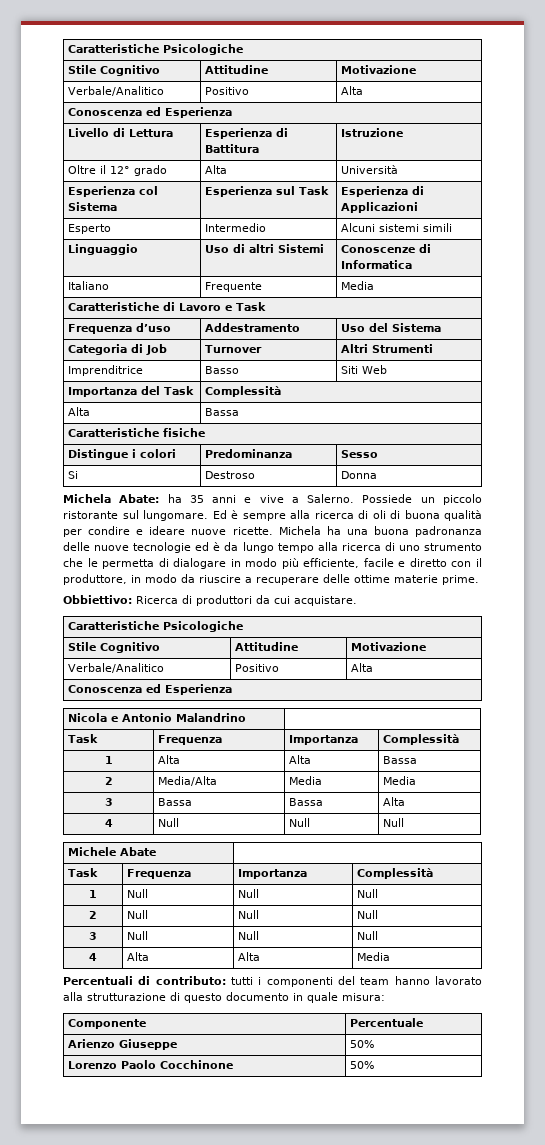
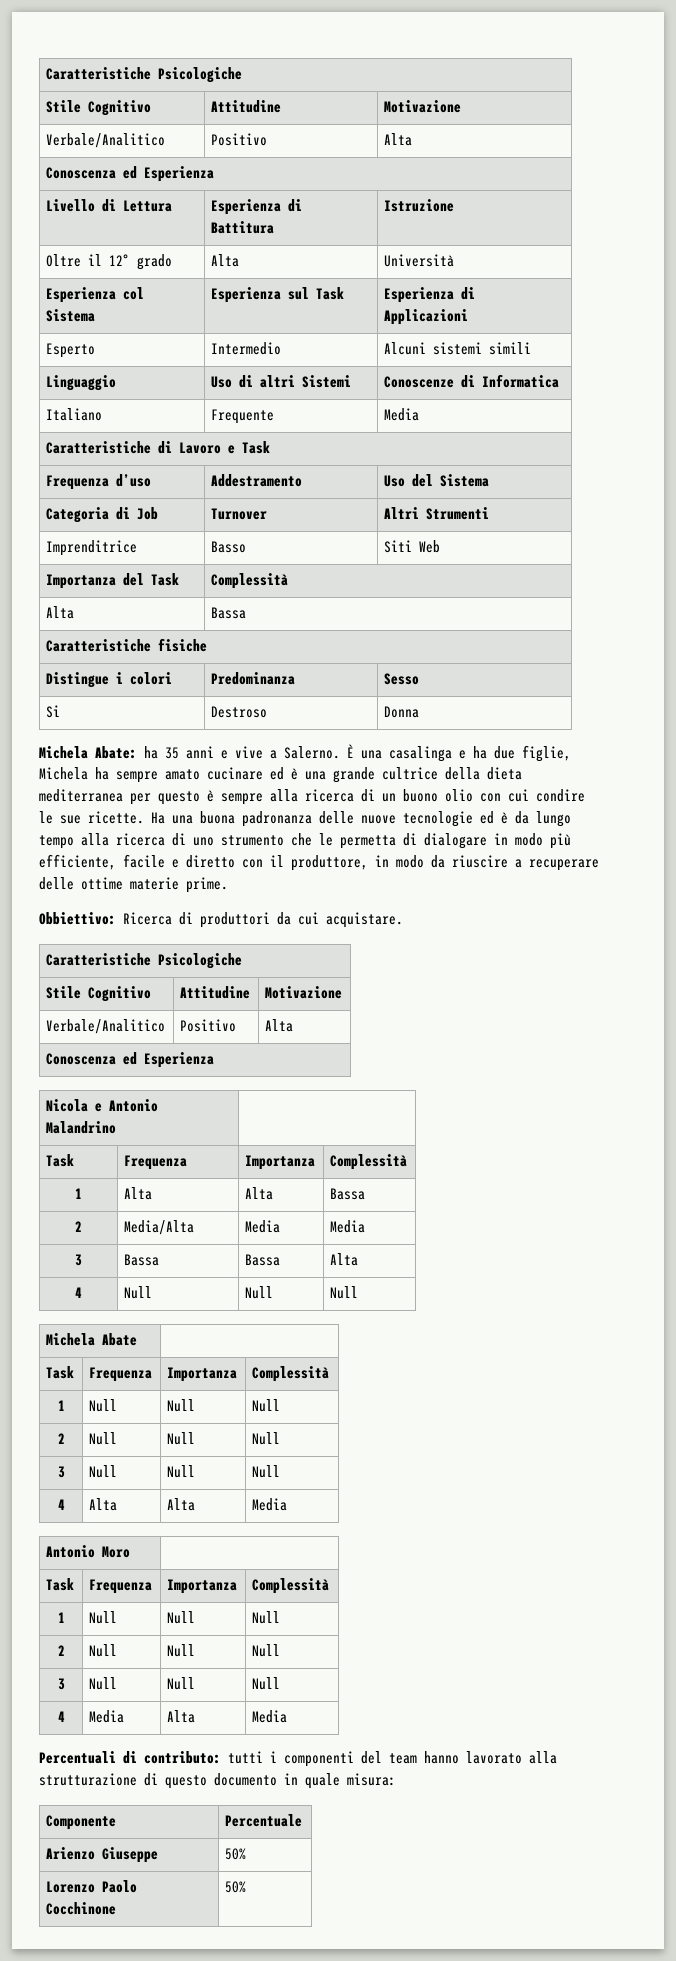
[362,494,482,505] [63,510,227,521] Possiede un piccolo ristorante sul lungomare. Ed -> [347,744,571,762] [39,767,522,783] [39,789,200,805] È una casalinga e ha due figlie, Michela ha sempre amato cucinare ed è una grande cultrice della dieta mediterranea per questo
[372,510,482,521] [63,526,341,537] oli di buona qualità per condire e ideare nuove ricette. Michela ha -> [382,789,585,802] [39,811,165,824] un buono olio con cui condire le sue ricette. Ha
[68,847,117,856] Michele -> [46,1333,96,1346] Michela
(391, 956) none -> [46,1545,131,1558] [46,1578,75,1591] [89,1579,153,1594] [167,1579,238,1594] [252,1578,330,1594] [57,1612,65,1623] [89,1611,118,1624] [167,1611,196,1624] [252,1611,281,1624] [57,1645,65,1656] [89,1644,118,1657] [167,1644,196,1657] [252,1644,281,1657] [57,1678,65,1690] [89,1677,118,1690] [167,1677,196,1690] [252,1677,281,1690] [57,1711,65,1722] [89,1710,125,1723] [167,1710,196,1723] [252,1710,288,1723] // Antonio Moro | // Task | Frequenza | Importanza | Complessità // 1 | Null | Null | Null // 2 | Null | Null | Null // 3 | Null | Null | Null // 4 | Media | Alta | Media

